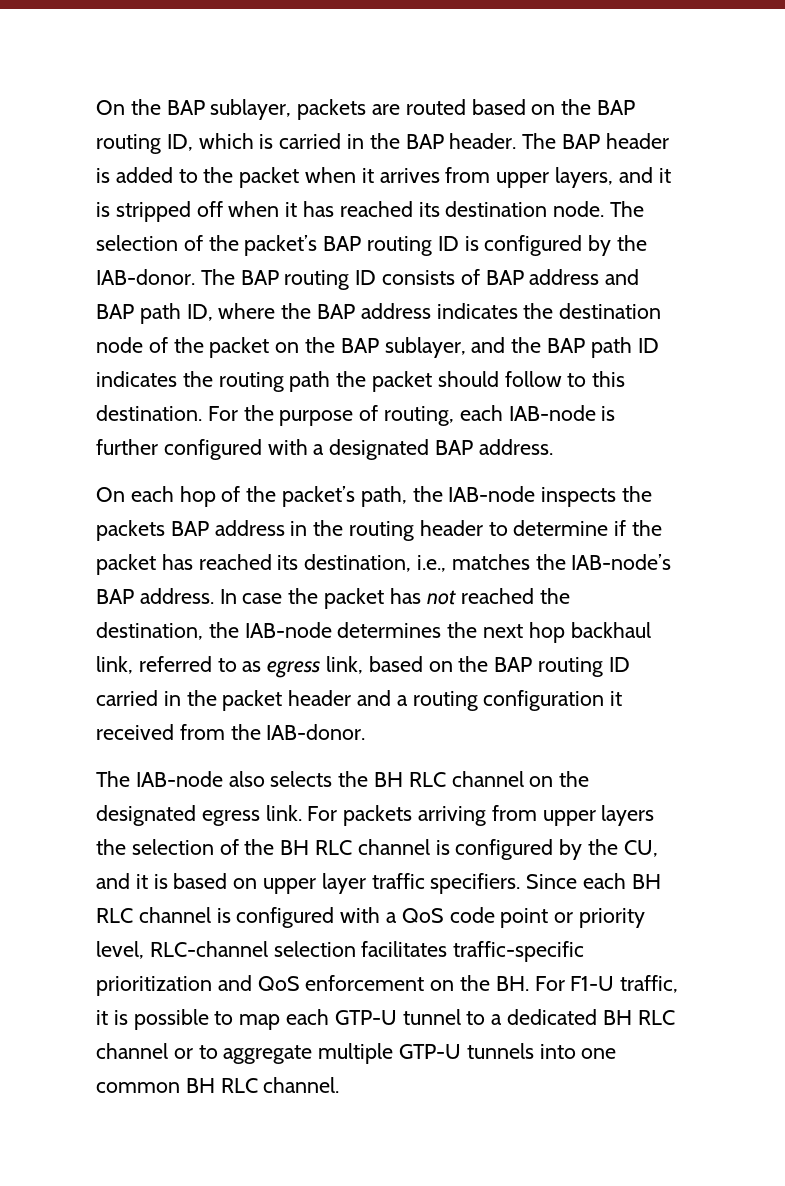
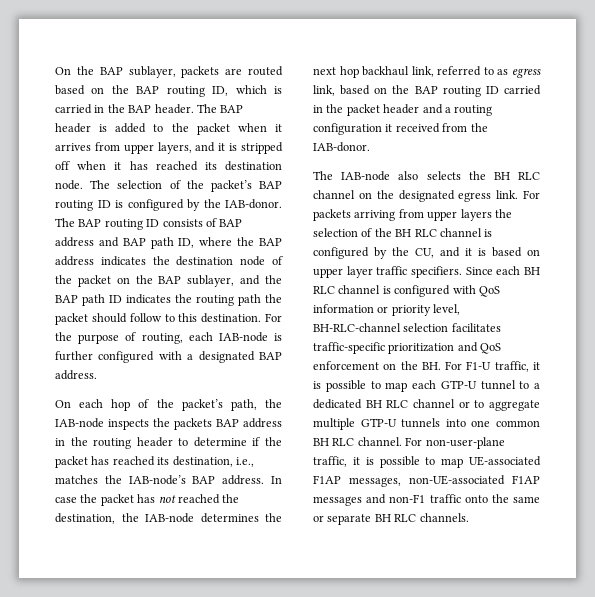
[386,907,549,928] a QoS code point -> [478,286,500,297] [313,304,374,313] QoS information
[149,941,268,957] RLC-channel -> [313,323,401,332] BH-RLC-channel
(340, 1085) none -> [405,437,505,449] [313,456,541,468] [313,475,540,487] [313,494,540,506] [313,513,469,525] For non-user-plane traffic, it is possible to map UE-associated F1AP messages, non-UE-associated F1AP messages and non-F1 traffic onto the same or separate BH RLC channels.

